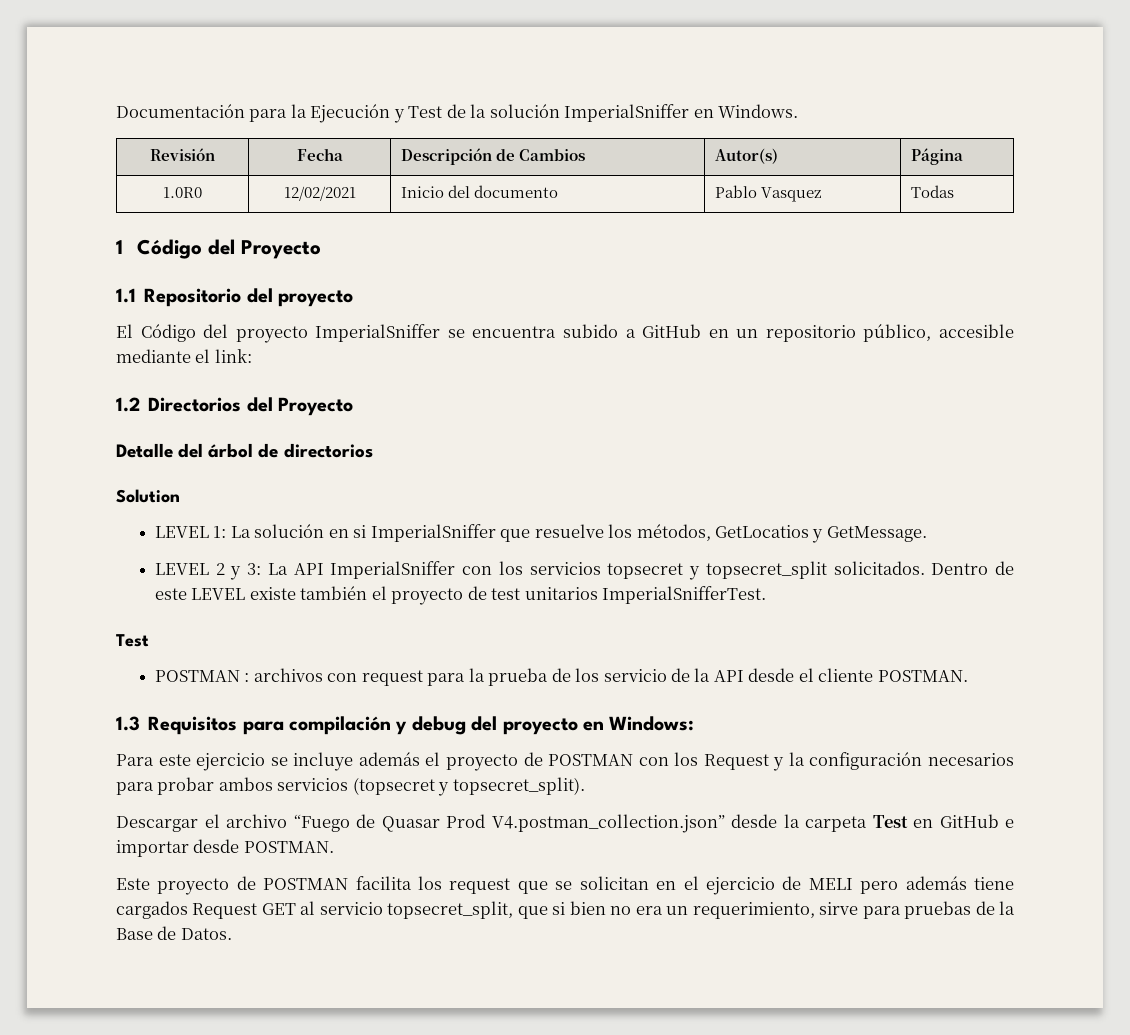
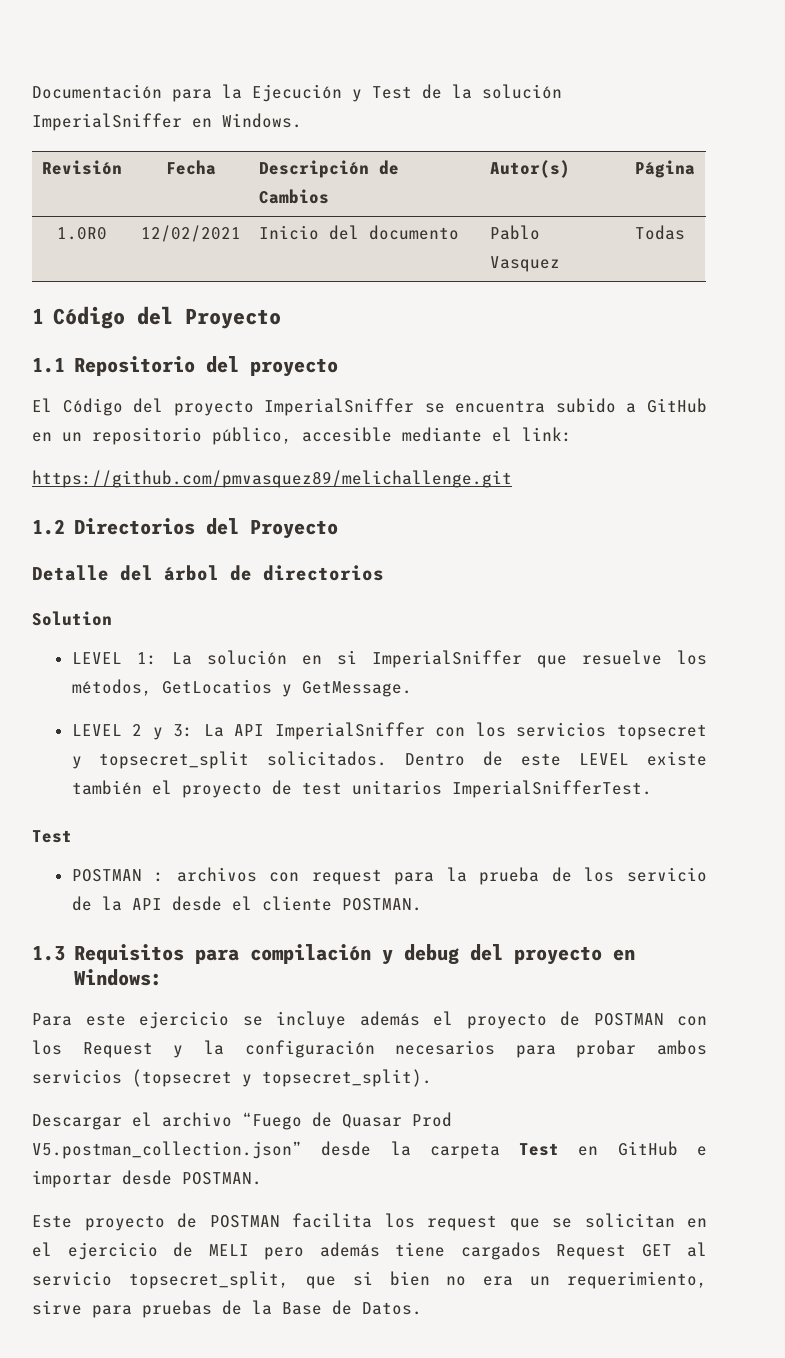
(252, 356) none -> [32,470,512,488] // https://github.com/pmvasquez89/melichallenge.git
[491,814,725,833] V4.postman_collection.json” -> [32,1141,302,1159] V5.postman_collection.json”

